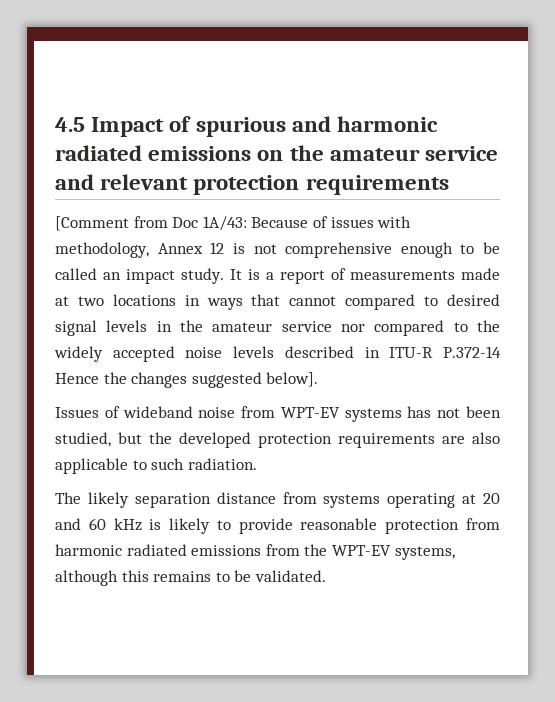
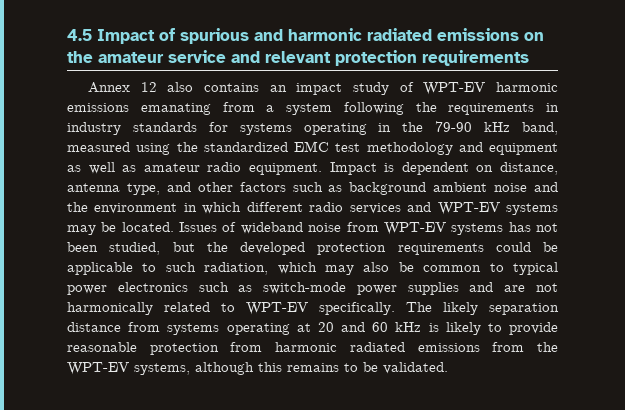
[55,216,412,231] [55,242,500,258] [55,268,500,284] [55,294,501,310] [55,320,500,336] [54,346,502,362] [55,372,319,388] [Comment from Doc 1A/43: Because of issues with methodology, Annex 12 is not comprehensive enough to be called an impact study. It is a report of measurements made at two locations in ways that cannot compared to desired signal levels in the amateur service nor compared to the widely accepted noise levels described in ITU-R P.372-14 Hence the changes suggested below]. // -> [87,82,558,95] [67,102,559,115] [67,121,559,135] [67,141,558,155] [67,162,559,175] [67,182,558,195] [67,202,559,215] [67,222,174,235] Annex 12 also contains an impact study of WPT-EV harmonic emissions emanating from a system following the requirements in industry standards for systems operating in the 79-90 kHz band, measured using the standardized EMC test methodology and equipment as well as amateur radio equipment. Impact is dependent on distance, antenna type, and other factors such as background ambient noise and the environment in which different radio services and WPT-EV systems may be located.
[442,432,500,444] are also -> [495,242,558,252] could be
[187,458,257,470] radiation. // -> [204,262,558,275] [67,282,558,295] [67,302,395,315] radiation, which may also be common to typical power electronics such as switch-mode power supplies and are not harmonically related to WPT-EV specifically.

